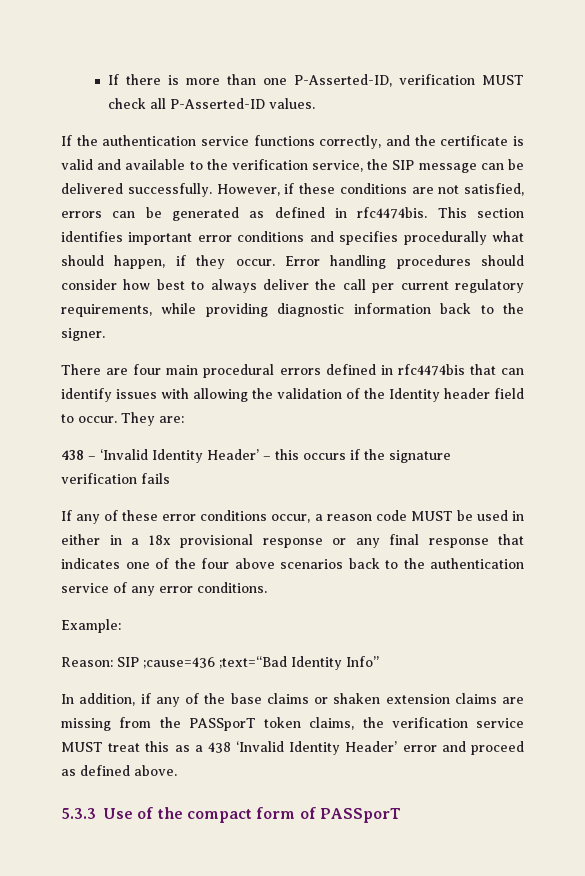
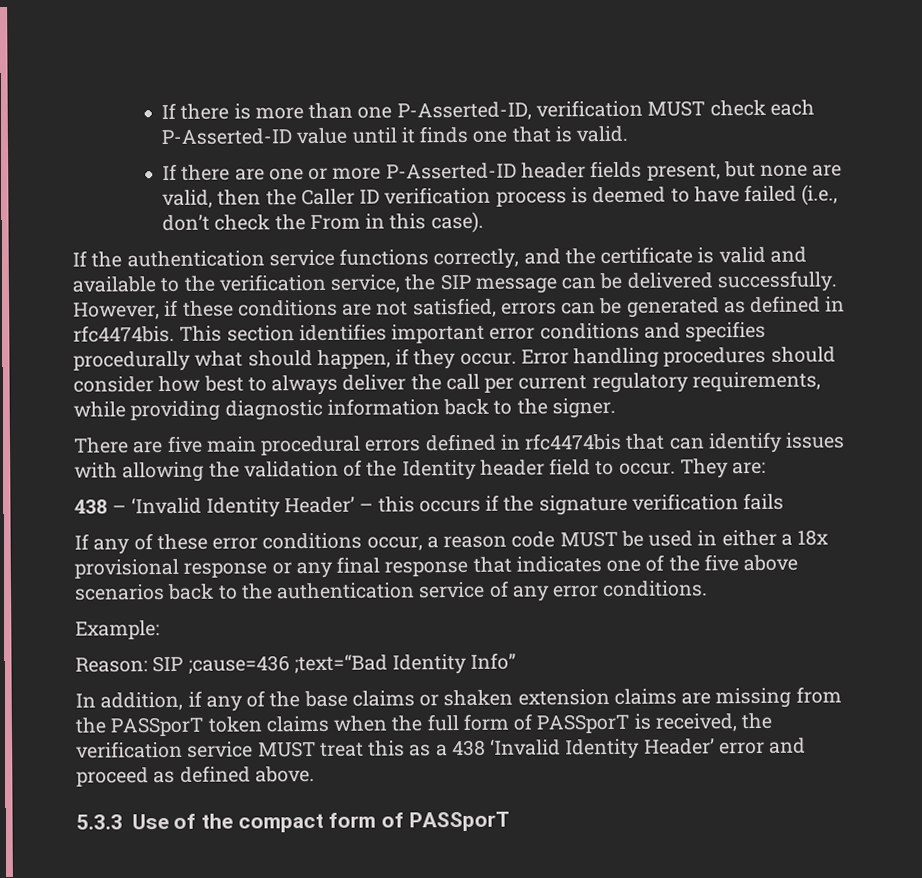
[149,98,315,109] all P-Asserted-ID values. -> [769,99,815,116] [161,125,629,146] [162,160,843,181] [162,184,839,209] [162,211,484,234] each P-Asserted-ID value until it finds one that is valid. // If there are one or more P-Asserted-ID header fields present, but none are valid, then the Caller ID verification process is deemed to have failed (i.e., don’t check the From in this case).
[133,364,162,375] four -> [166,435,203,454] five
[109,535,122,545] in -> (777, 538) none
[201,558,229,569] four -> [703,554,739,572] five
[309,717,355,730] claims, -> [265,713,737,734] claims when the full form of PASSporT is received,

